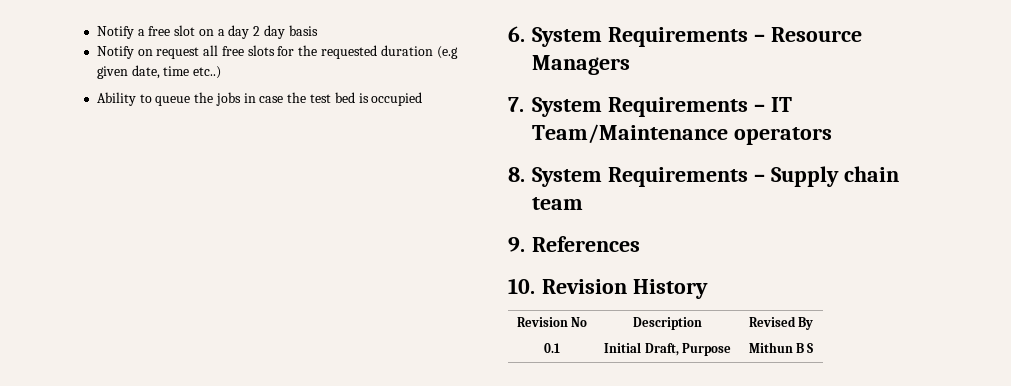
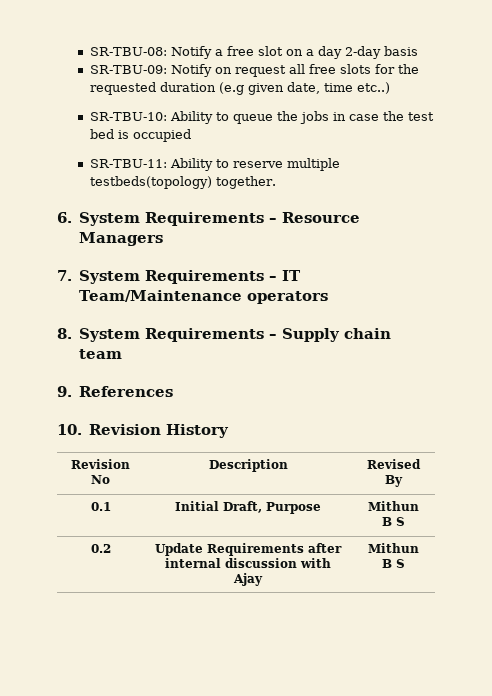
(96, 32) none -> [90,47,168,56] SR-TBU-08:
[253,25,285,39] 2 day -> [345,46,382,59] 2-day
(318, 30) none -> [90,65,168,74] SR-TBU-09:
(222, 72) none -> [90,112,168,121] SR-TBU-10:
(423, 99) none -> [90,158,341,171] [90,176,277,189] // SR-TBU-11: Ability to reserve multiple testbeds(topology) together.
(814, 348) none -> [90,544,111,553] [155,543,342,556] [165,558,331,568] [233,573,263,586] [368,543,419,553] [382,559,405,568] // 0.2 | Update Requirements after internal discussion with Ajay | Mithun B S

